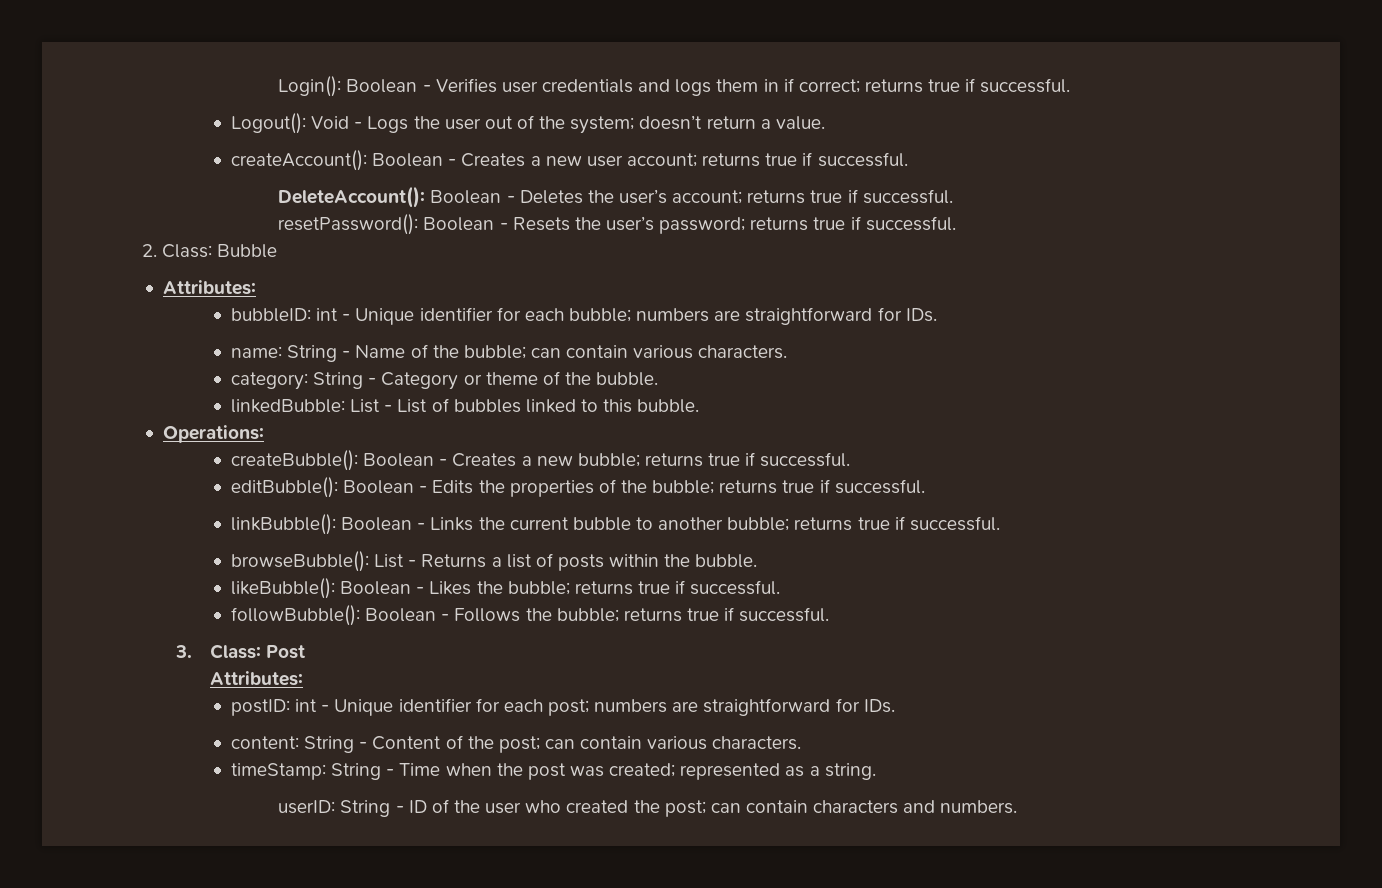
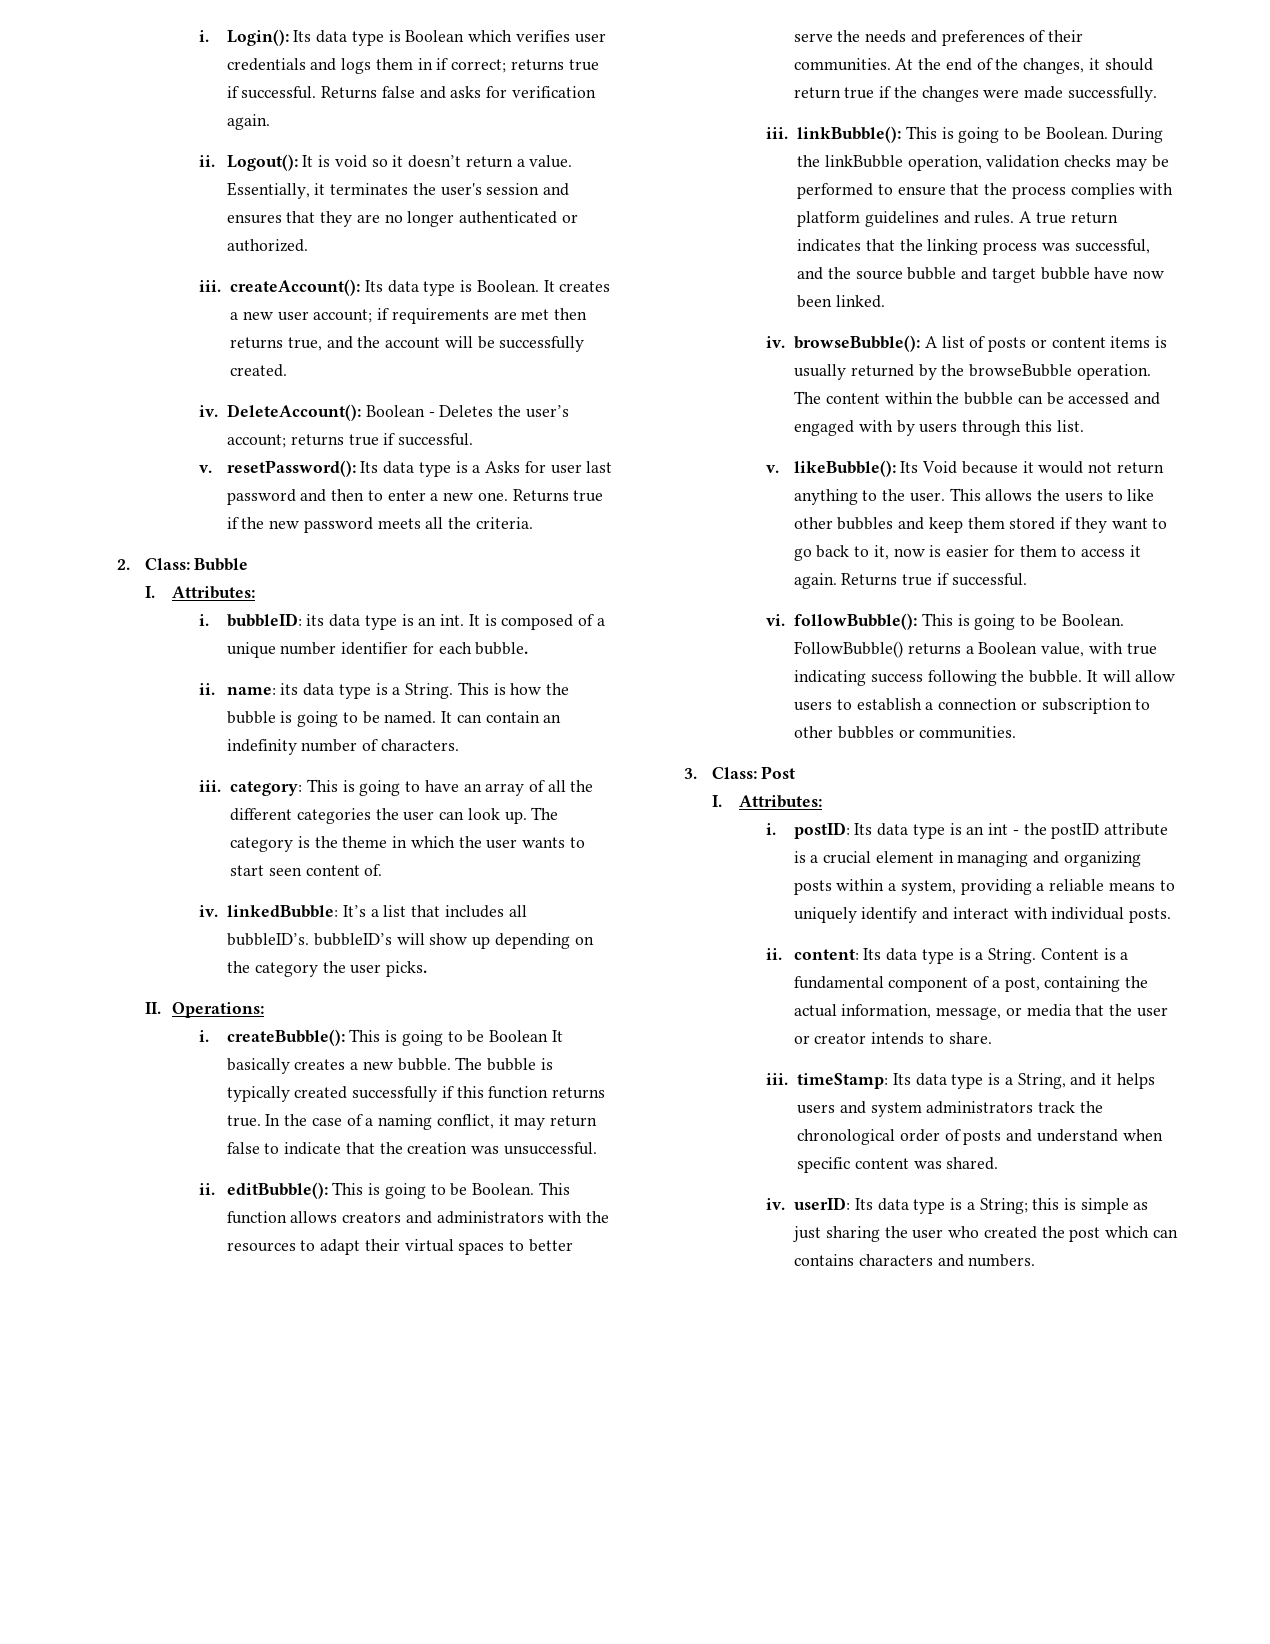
[278,76,497,97] Login(): Boolean - Verifies -> [199,29,570,46] i. Login(): Its data type is Boolean which verifies
[231,113,825,134] [231,150,908,171] // Logout(): Void - Logs the user out of the system; doesn’t return a value. // createAccount(): Boolean - Creates a new user account; returns true if successful. // -> [321,86,596,99] [226,114,270,130] [199,154,573,171] [226,182,570,199] [226,211,578,227] [226,239,308,252] [199,279,611,296] [230,308,587,324] [230,336,585,352] [230,364,288,377] [199,405,219,417] Returns false and asks for verification again. // ii. Logout(): It is void so it doesn’t return a value. Essentially, it terminates the user's session and ensures that they are no longer authenticated or authorized. // iii. createAccount(): Its data type is Boolean. It creates a new user account; if requirements are met then returns true, and the account will be successfully created. // iv.
[278,214,956,235] [142,244,278,258] [162,280,256,295] [231,307,937,325] [231,344,788,362] [231,371,659,390] [231,398,700,413] [162,425,264,443] [231,450,851,471] [231,477,925,498] [231,514,1000,535] [231,551,758,572] [231,578,781,599] [231,605,830,626] resetPassword(): Boolean - Resets the user’s password; returns true if successful. // 2. Class: Bubble // Attributes: // bubbleID: int - Unique identifier for each bubble; numbers are straightforward for IDs. // name: String - Name of the bubble; can contain various characters. // category: String - Category or theme of the bubble. // linkedBubble: List - List of bubbles linked to this bubble. // Operations: // createBubble(): Boolean - Creates a new bubble; returns true if successful. // editBubble(): Boolean - Edits the properties of the bubble; returns true if successful. // linkBubble(): Boolean - Links the current bubble to another bubble; returns true if successful. // browseBubble(): List - Returns a list of posts within the bubble. // likeBubble(): Boolean - Likes the bubble; returns true if successful. // followBubble(): Boolean - Follows the bubble; returns true if successful. -> [199,460,613,477] [226,489,604,505] [226,517,533,533] [117,558,249,571] [144,586,256,599] [199,613,605,630] [226,642,529,658] [199,682,570,699] [226,711,562,727] [226,739,459,755] [199,779,594,796] [230,807,559,824] [230,836,585,852] [230,864,383,876] [199,905,527,918] [227,933,594,949] [227,961,428,977] [144,1002,265,1018] [199,1029,563,1046] [226,1057,553,1074] [226,1086,606,1102] [226,1114,598,1130] [226,1142,597,1155] [199,1182,570,1199] [226,1211,610,1224] [226,1239,573,1255] [793,30,1084,46] [793,58,1153,74] [793,86,1157,102] [766,126,1164,143] [797,155,1169,171] [797,183,1174,199] [797,211,1118,227] [797,239,1150,255] [797,267,1164,283] [797,295,885,308] [766,335,1167,352] [794,364,1151,380] [794,391,1160,405] [794,420,1084,436] [766,460,1164,477] [793,488,1155,505] [793,517,1168,533] [793,545,1141,561] [793,573,1027,589] [766,613,1124,630] [794,641,1157,658] [794,670,1176,686] [794,698,1151,714] [794,726,1017,739] v. resetPassword(): Its data type is a Asks for user last password and then to enter a new one. Returns true if the new password meets all the criteria. // 2. Class: Bubble // I. Attributes: // i. bubbleID: its data type is an int. It is composed of a unique number identifier for each bubble. // ii. name: its data type is a String. This is how the bubble is going to be named. It can contain an indefinity number of characters. // iii. category: This is going to have an array of all the different categories the user can look up. The category is the theme in which the user wants to start seen content of. // iv. linkedBubble: It’s a list that includes all bubbleID’s. bubbleID’s will show up depending on the category the user picks. // II. Operations: // i. createBubble(): This is going to be Boolean It basically creates a new bubble. The bubble is typically created successfully if this function returns true. In the case of a naming conflict, it may return false to indicate that the creation was unsuccessful. // ii. editBubble(): This is going to be Boolean. This function allows creators and administrators with the resources to adapt their virtual spaces to better serve the needs and preferences of their communities. At the end of the changes, it should return true if the changes were made successfully. // iii. linkBubble(): This is going to be Boolean. During the linkBubble operation, validation checks may be performed to ensure that the process complies with platform guidelines and rules. A true return indicates that the linking process was successful, and the source bubble and target bubble have now been linked. // iv. browseBubble(): A list of posts or content items is usually returned by the browseBubble operation. The content within the bubble can be accessed and engaged with by users through this list. // v. likeBubble(): Its Void because it would not return anything to the user. This allows the users to like other bubbles and keep them stored if they want to go back to it, now is easier for them to access it again. Returns true if successful. // vi. followBubble(): This is going to be Boolean. FollowBubble() returns a Boolean value, with true indicating success following the bubble. It will allow users to establish a connection or subscription to other bubbles or communities.
[210,671,304,686] [231,698,895,716] [231,735,802,753] [231,763,876,780] [278,799,449,817] Attributes: // postID: int - Unique identifier for each post; numbers are straightforward for IDs. // content: String - Content of the post; can contain various characters. // timeStamp: String - Time when the post was created; represented as a string. // userID: String - ID of -> [711,795,823,808] [766,822,1169,839] [793,851,1141,867] [793,879,1175,895] [793,907,1172,923] [766,948,1129,964] [793,976,1149,992] [793,1004,1168,1020] [793,1032,992,1045] [766,1073,1155,1089] [797,1101,1103,1117] [797,1129,1163,1145] [797,1157,999,1173] [766,1197,1149,1214] [793,1226,880,1242] I. Attributes: // i. postID: Its data type is an int - the postID attribute is a crucial element in managing and organizing posts within a system, providing a reliable means to uniquely identify and interact with individual posts. // ii. content: Its data type is a String. Content is a fundamental component of a post, containing the actual information, message, or media that the user or creator intends to share. // iii. timeStamp: Its data type is a String, and it helps users and system administrators track the chronological order of posts and understand when specific content was shared. // iv. userID: Its data type is a String; this is simple as just sharing
[664,800,808,817] post; can contain -> [1069,1226,1178,1242] [794,1254,855,1266] post which can contains

